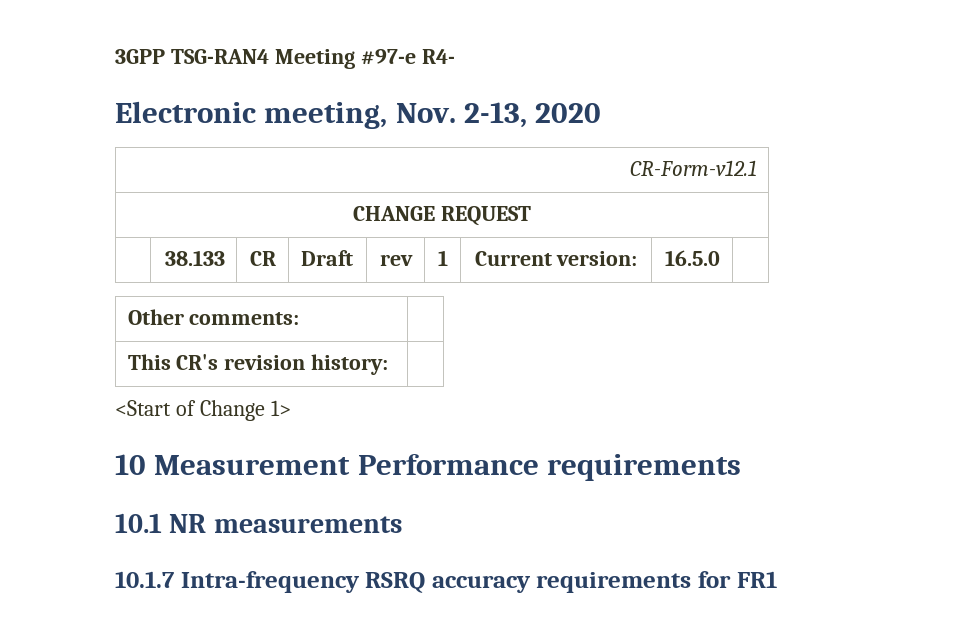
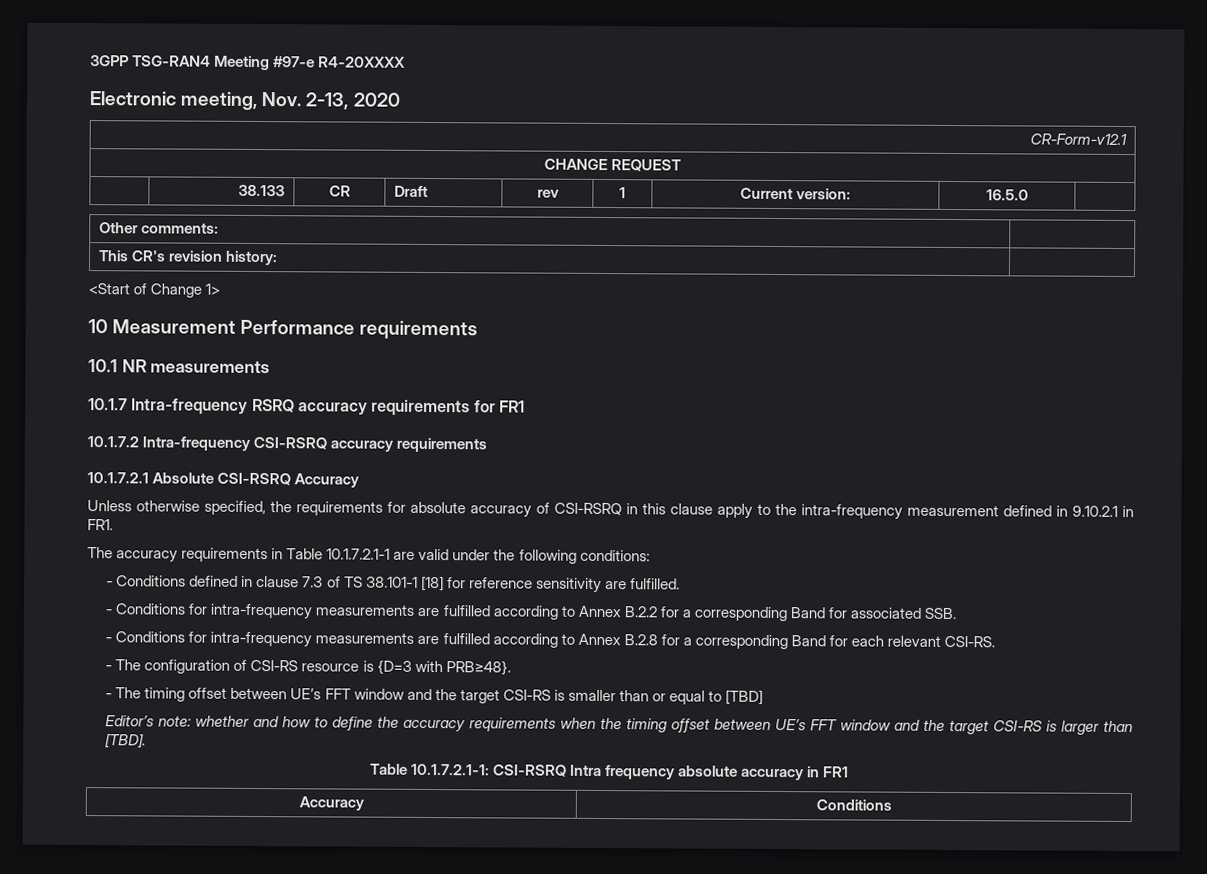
[421,49,455,64] R4- -> [318,56,407,68] R4-20XXXX
(777, 579) none -> [87,436,488,453] [87,472,360,488] [87,500,1134,520] [87,519,113,531] [87,547,650,564] [106,575,680,593] [105,603,958,622] [105,631,996,650] [105,659,511,676] [105,687,764,705] [105,715,1134,735] [105,733,147,749] [369,763,850,781] [298,796,364,811] [815,799,892,811] // 10.1.7.2 Intra-frequency CSI-RSRQ accuracy requirements // 10.1.7.2.1 Absolute CSI-RSRQ Accuracy // Unless otherwise specified, the requirements for absolute accuracy of CSI-RSRQ in this clause apply to the intra-frequency measurement defined in 9.10.2.1 in FR1. // The accuracy requirements in Table 10.1.7.2.1-1 are valid under the following conditions: // - Conditions defined in clause 7.3 of TS 38.101-1 [18] for reference sensitivity are fulfilled. // - Conditions for intra-frequency measurements are fulfilled according to Annex B.2.2 for a corresponding Band for associated SSB. // - Conditions for intra-frequency measurements are fulfilled according to Annex B.2.8 for a corresponding Band for each relevant CSI-RS. // - The configuration of CSI-RS resource is {D=3 with PRB≥48}. // - The timing offset between UE’s FFT window and the target CSI-RS is smaller than or equal to [TBD] // Editor’s note: whether and how to define the accuracy requirements when the timing offset between UE’s FFT window and the target CSI-RS is larger than [TBD]. // Table 10.1.7.2.1-1: CSI-RSRQ Intra frequency absolute accuracy in FR1 // Accuracy | Conditions

